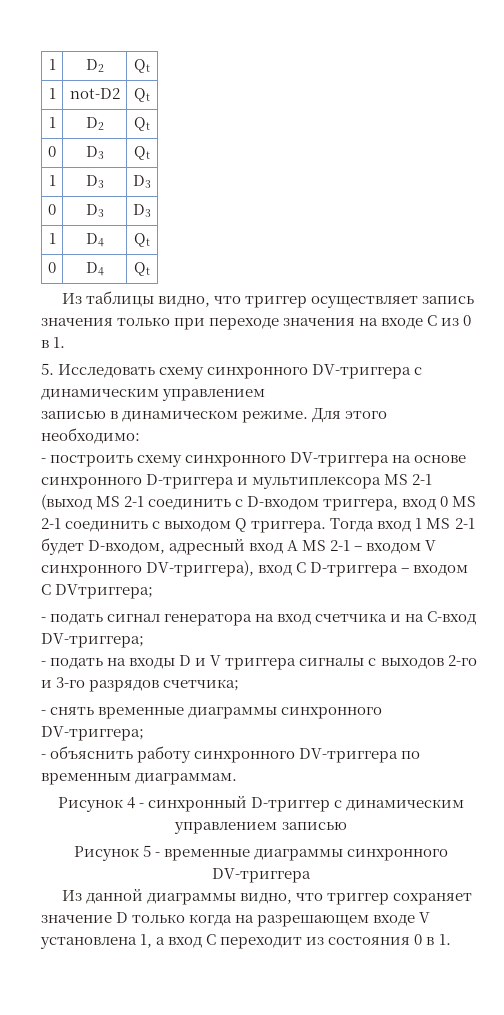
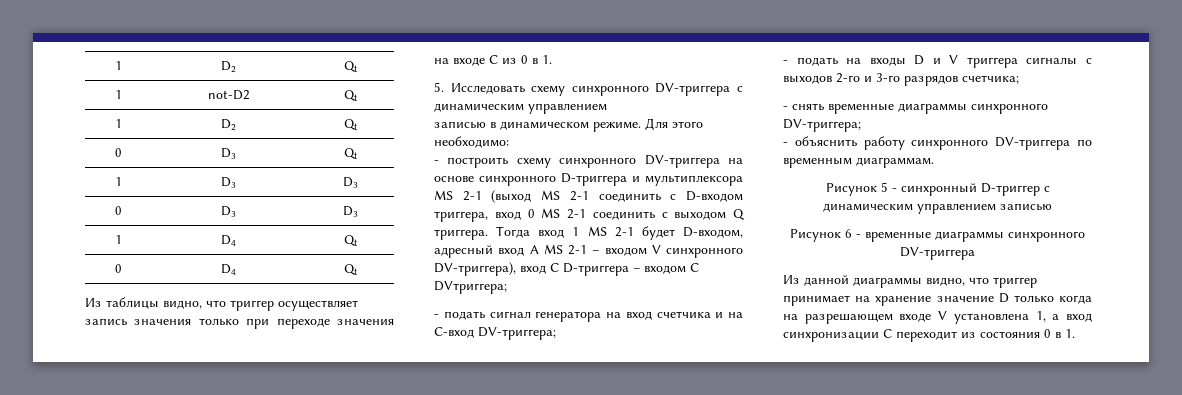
[126,797,135,809] 4 -> [880,182,888,192] 5
[142,845,151,857] 5 -> [845,229,852,238] 6
[392,893,472,905] сохраняет -> [783,295,932,306] принимает на хранение
(203, 942) none -> [783,332,879,342] синхронизации

